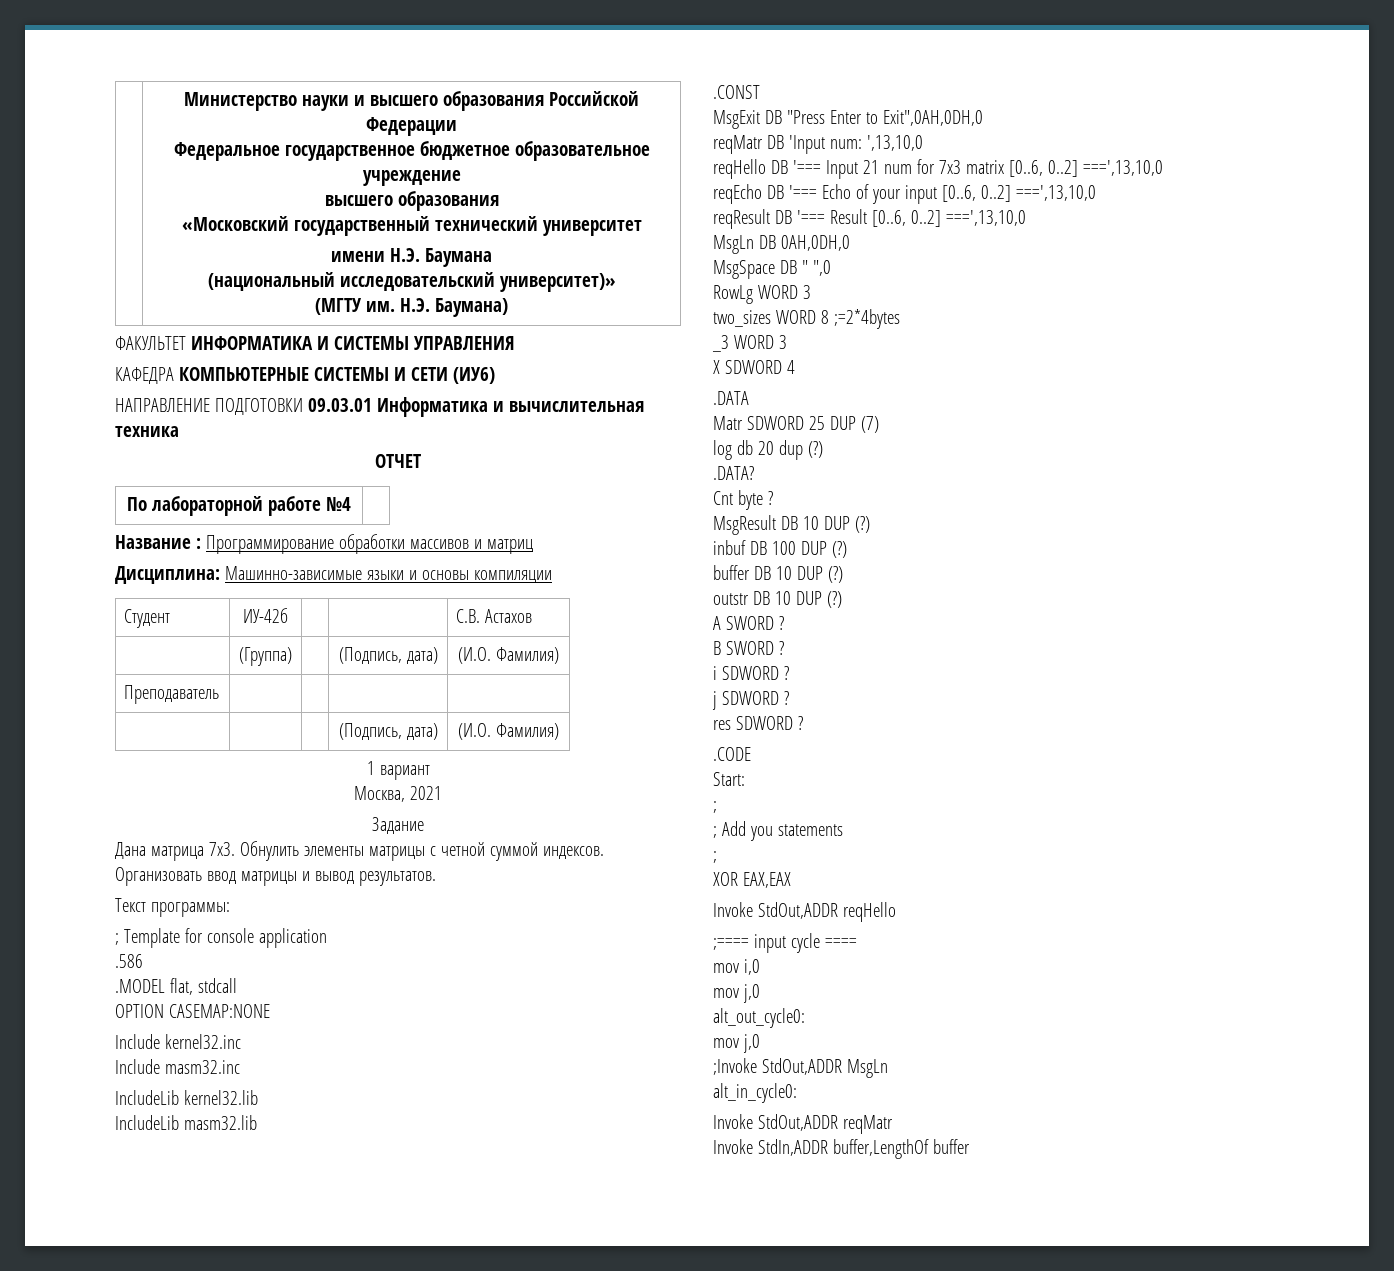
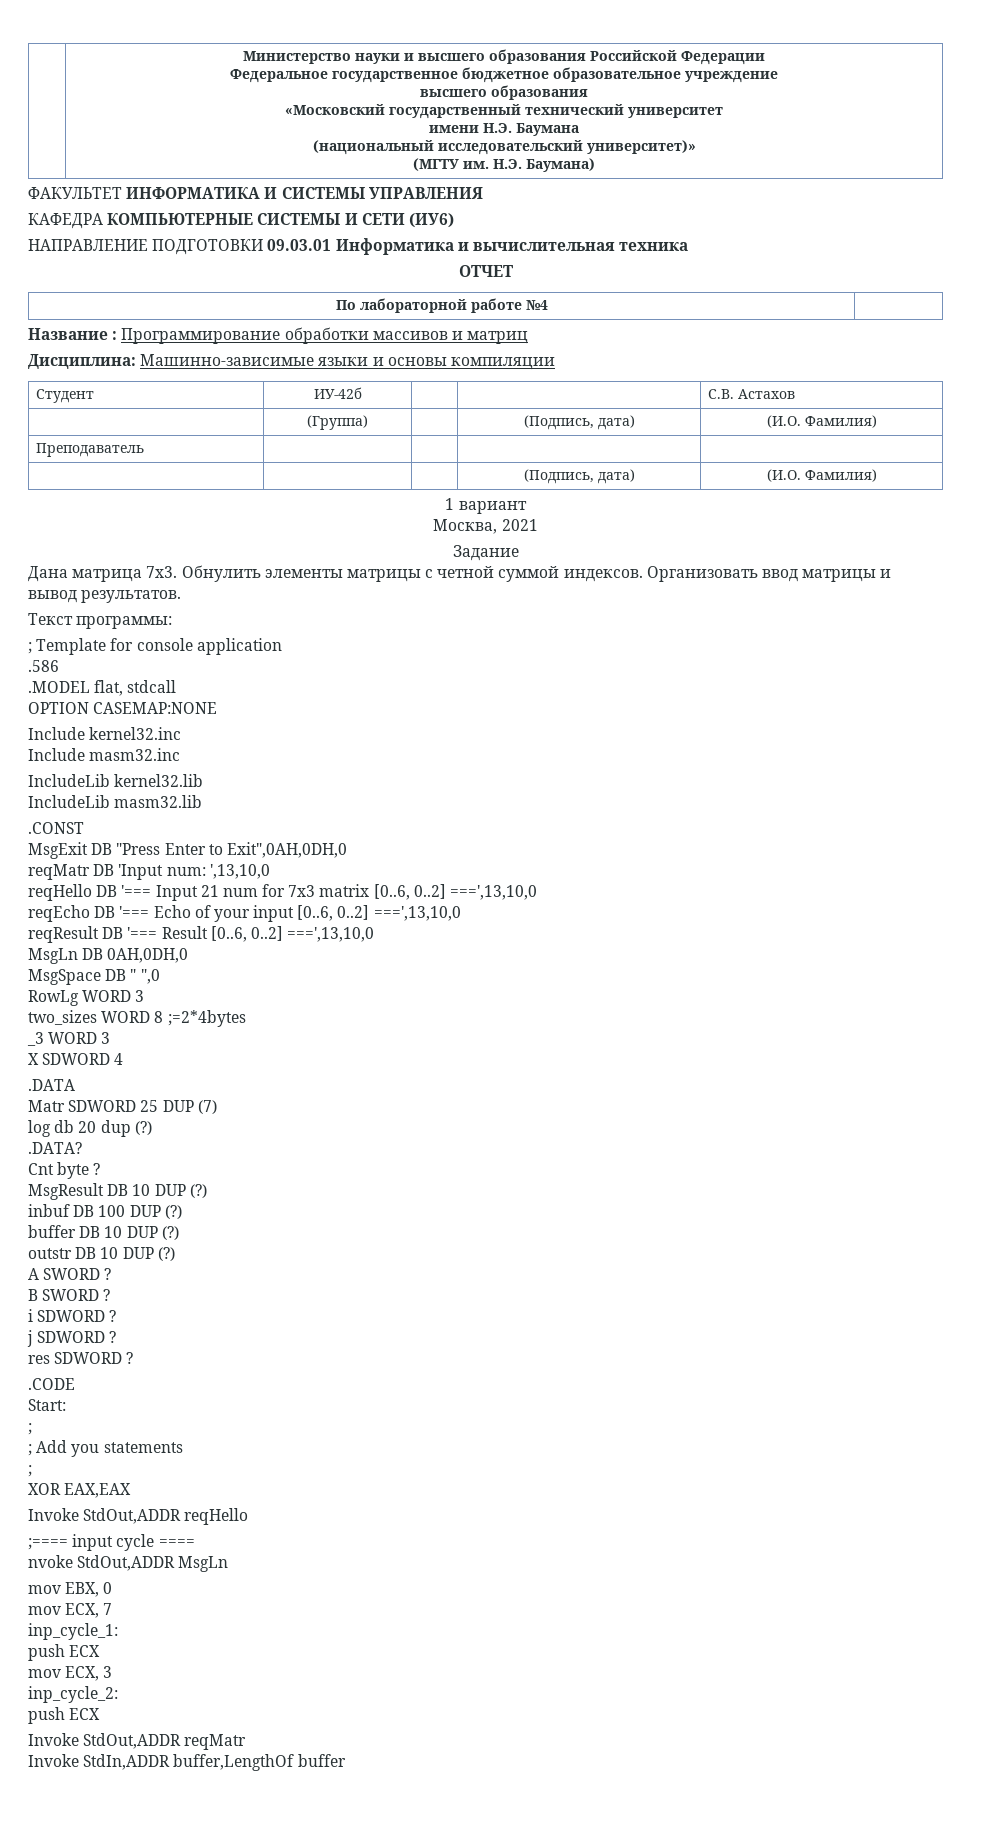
[713,959,760,975] [713,984,760,1003] [713,1008,805,1028] [713,1034,760,1053] [713,1058,888,1078] [713,1083,797,1103] mov i,0 // mov j,0 // alt_out_cycle0: // mov j,0 // ;Invoke StdOut,ADDR MsgLn // alt_in_cycle0: -> [28,1555,229,1572] [28,1582,113,1597] [28,1603,113,1618] [28,1623,118,1640] [28,1644,101,1661] [28,1666,113,1681] [28,1686,118,1703] [28,1707,101,1724] nvoke StdOut,ADDR MsgLn // mov EBX, 0 // mov ECX, 7 // inp_cycle_1: // push ECX // mov ECX, 3 // inp_cycle_2: // push ECX

